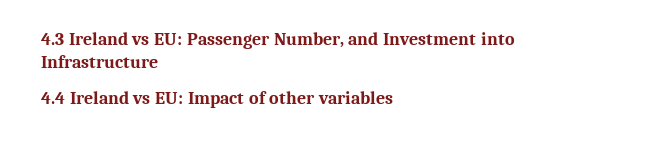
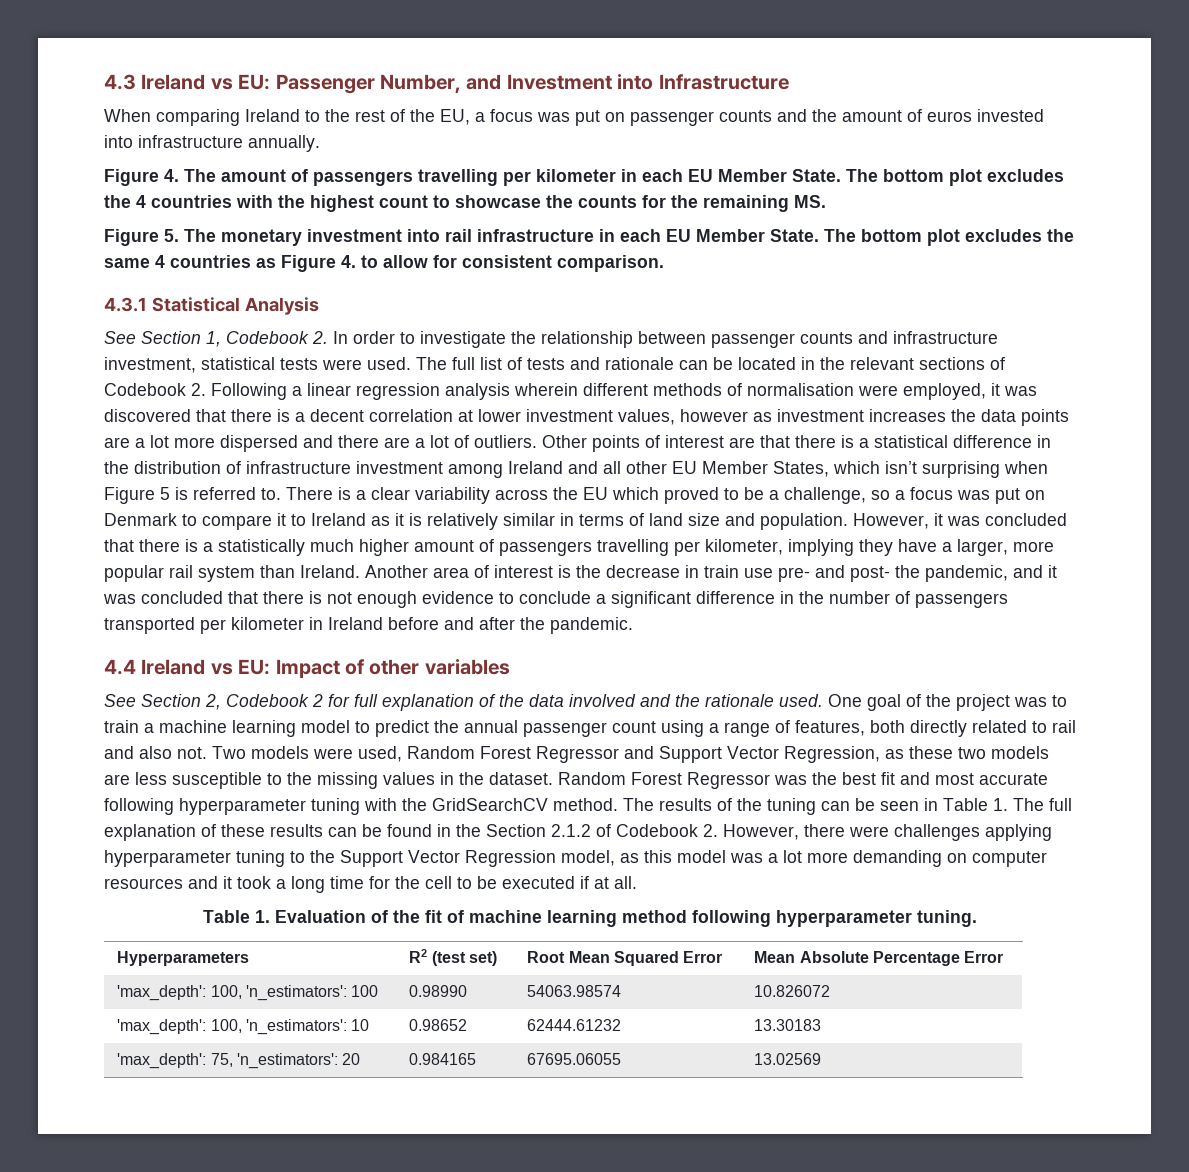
(158, 61) none -> [104,109,1044,126] [104,135,320,152] [104,169,1064,186] [104,195,826,212] [104,229,1074,246] [104,255,664,272] [104,297,319,315] [104,331,998,348] [104,357,1005,373] [104,383,1037,400] [104,409,1069,426] [104,435,1051,452] [104,461,1048,478] [104,487,1045,504] [104,513,1067,530] [104,539,1054,556] [104,565,1057,582] [103,591,1008,608] [104,617,633,634] // When comparing Ireland to the rest of the EU, a focus was put on passenger counts and the amount of euros invested into infrastructure annually. // Figure 4. The amount of passengers travelling per kilometer in each EU Member State. The bottom plot excludes the 4 countries with the highest count to showcase the counts for the remaining MS. // Figure 5. The monetary investment into rail infrastructure in each EU Member State. The bottom plot excludes the same 4 countries as Figure 4. to allow for consistent comparison. // 4.3.1 Statistical Analysis // See Section 1, Codebook 2. In order to investigate the relationship between passenger counts and infrastructure investment, statistical tests were used. The full list of tests and rationale can be located in the relevant sections of Codebook 2. Following a linear regression analysis wherein different methods of normalisation were employed, it was discovered that there is a decent correlation at lower investment values, however as investment increases the data points are a lot more dispersed and there are a lot of outliers. Other points of interest are that there is a statistical difference in the distribution of infrastructure investment among Ireland and all other EU Member States, which isn’t surprising when Figure 5 is referred to. There is a clear variability across the EU which proved to be a challenge, so a focus was put on Denmark to compare it to Ireland as it is relatively similar in terms of land size and population. However, it was concluded that there is a statistically much higher amount of passengers travelling per kilometer, implying they have a larger, more popular rail system than Ireland. Another area of interest is the decrease in train use pre- and post- the pandemic, and it was concluded that there is not enough evidence to conclude a significant difference in the number of passengers transported per kilometer in Ireland before and after the pandemic.
(394, 97) none -> [104,694,1067,711] [104,720,1076,737] [104,746,1049,763] [104,772,1048,789] [104,798,1072,815] [104,824,1052,841] [104,850,1047,867] [104,876,637,893] [203,910,977,927] [117,951,250,966] [409,949,498,966] [527,951,723,966] [754,951,1004,966] [117,985,379,1001] [409,985,468,997] [527,985,622,997] [754,985,831,997] [117,1019,370,1035] [409,1019,468,1031] [527,1019,622,1031] [754,1019,822,1031] [117,1053,361,1069] [409,1053,477,1065] [527,1053,622,1065] [754,1053,822,1065] // See Section 2, Codebook 2 for full explanation of the data involved and the rationale used. One goal of the project was to train a machine learning model to predict the annual passenger count using a range of features, both directly related to rail and also not. Two models were used, Random Forest Regressor and Support Vector Regression, as these two models are less susceptible to the missing values in the dataset. Random Forest Regressor was the best fit and most accurate following hyperparameter tuning with the GridSearchCV method. The results of the tuning can be seen in Table 1. The full explanation of these results can be found in the Section 2.1.2 of Codebook 2. However, there were challenges applying hyperparameter tuning to the Support Vector Regression model, as this model was a lot more demanding on computer resources and it took a long time for the cell to be executed if at all. // Table 1. Evaluation of the fit of machine learning method following hyperparameter tuning. // Hyperparameters | R2 (test set) | Root Mean Squared Error | Mean Absolute Percentage Error // 'max_depth': 100, 'n_estimators': 100 | 0.98990 | 54063.98574 | 10.826072 // 'max_depth': 100, 'n_estimators': 10 | 0.98652 | 62444.61232 | 13.30183 // 'max_depth': 75, 'n_estimators': 20 | 0.984165 | 67695.06055 | 13.02569

